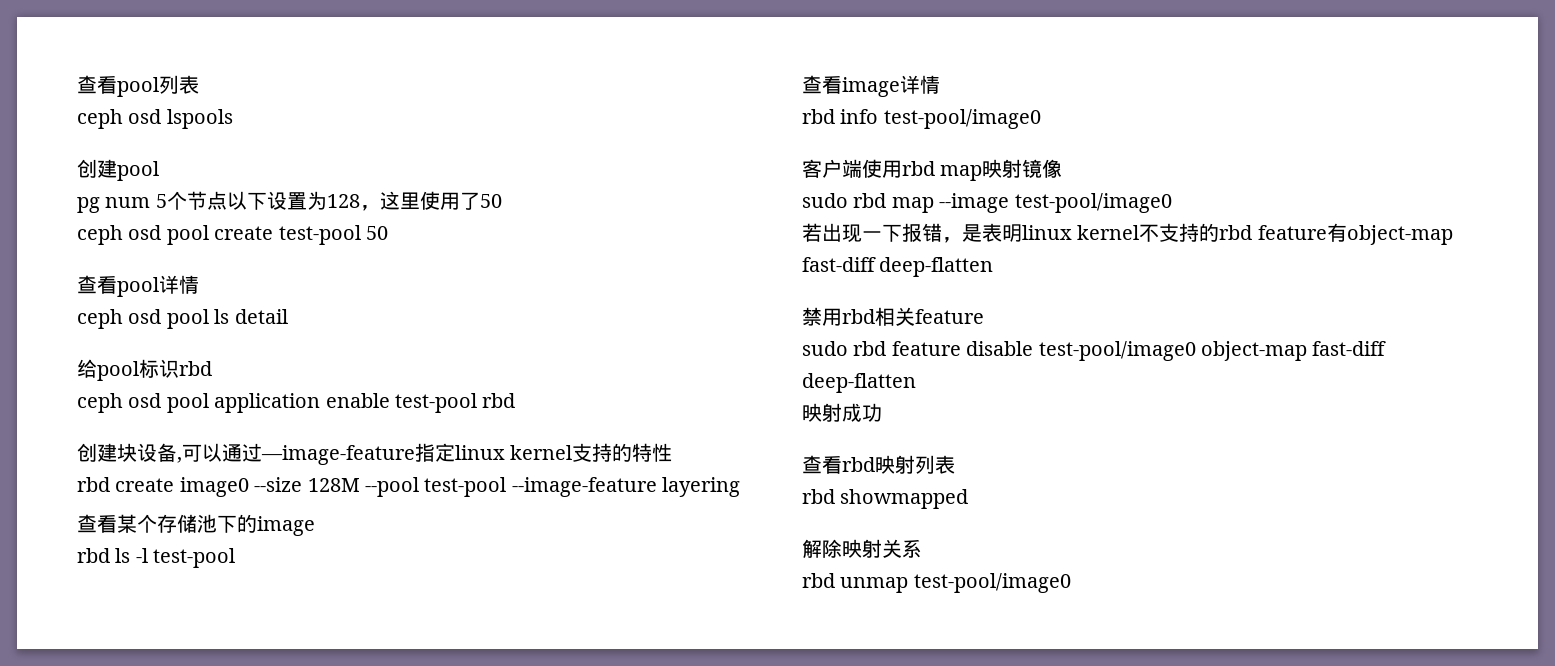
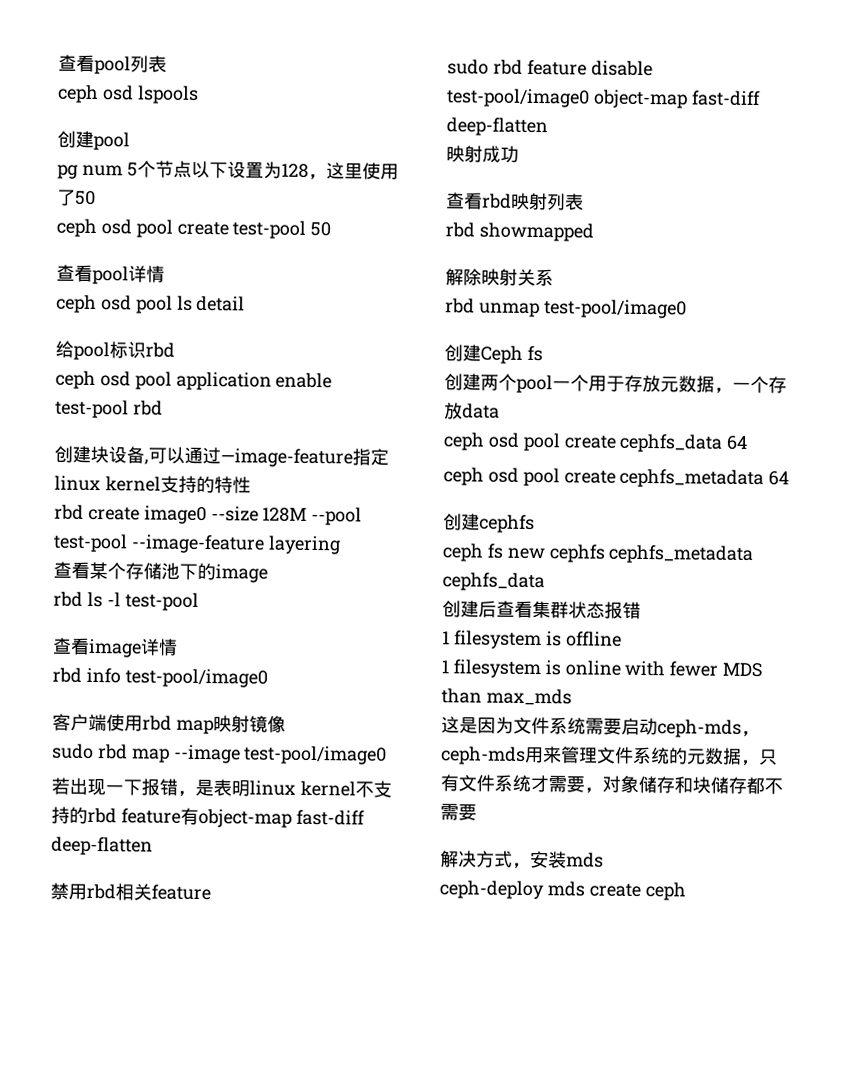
(1071, 583) none -> [444,344,543,364] [444,373,787,394] [444,402,500,420] [443,432,748,453] [443,467,790,489] [443,513,535,534] [442,543,754,565] [442,572,545,592] [442,600,641,619] [442,630,622,650] [441,659,764,679] [441,688,572,706] [441,716,760,738] [441,746,778,767] [440,774,783,795] [440,803,477,821] [440,850,604,869] [439,880,686,901] // 创建Ceph fs // 创建两个pool一个用于存放元数据，一个存放data // ceph osd pool create cephfs_data 64 // ceph osd pool create cephfs_metadata 64 // 创建cephfs // ceph fs new cephfs cephfs_metadata cephfs_data // 创建后查看集群状态报错 // 1 filesystem is offline // 1 filesystem is online with fewer MDS than max_mds // 这是因为文件系统需要启动ceph-mds，ceph-mds用来管理文件系统的元数据，只有文件系统才需要，对象储存和块储存都不需要 // 解决方式，安装mds // ceph-deploy mds create ceph

